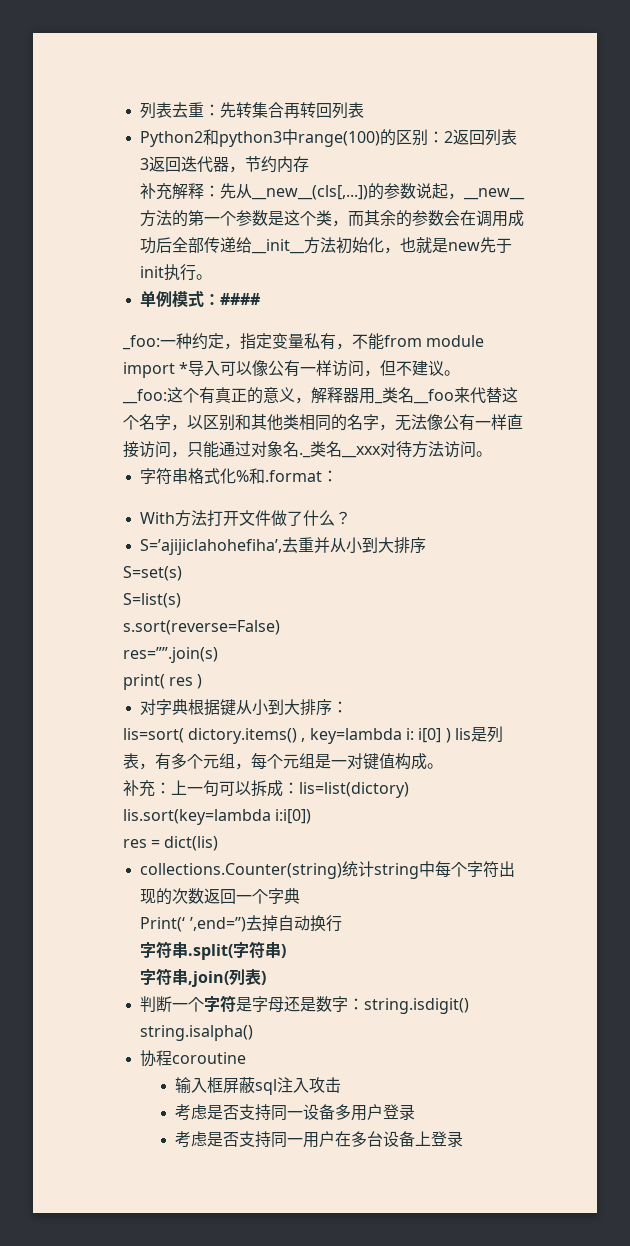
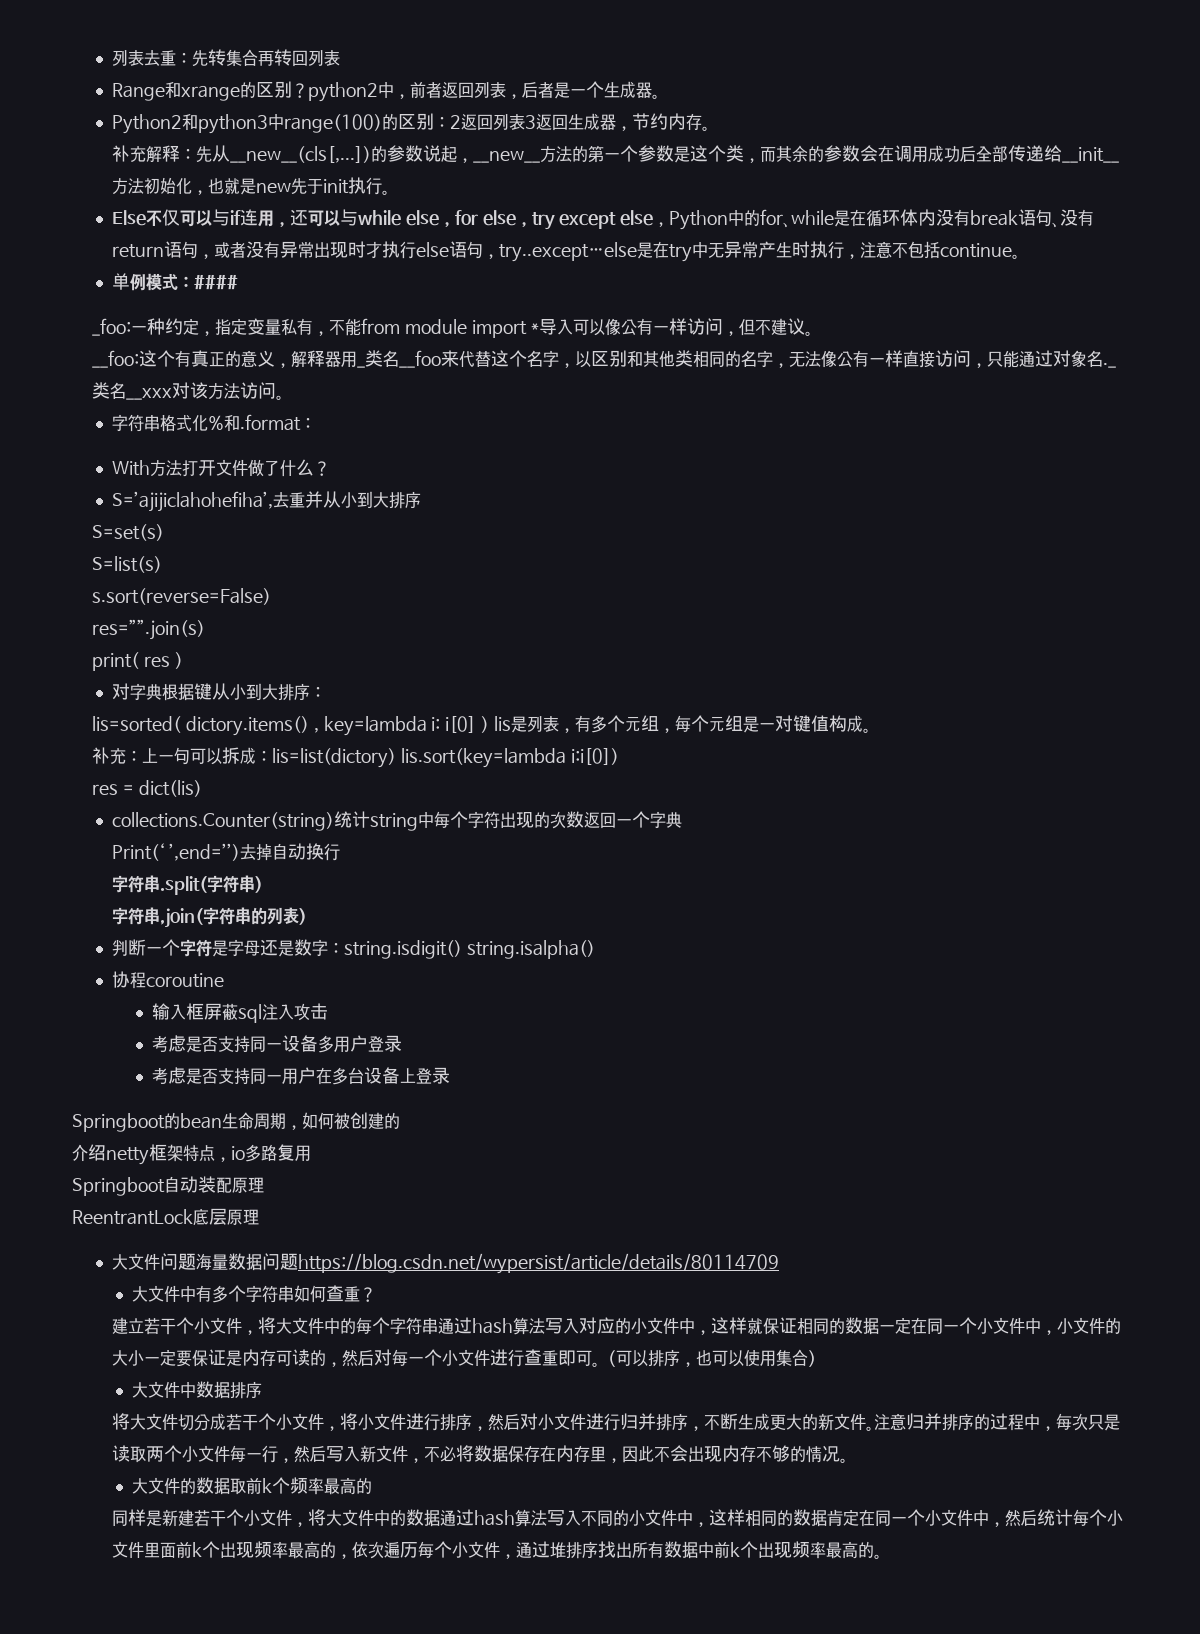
(365, 110) none -> [111,81,660,102] // Range和xrange的区别？python2中，前者返回列表，后者是一个生成器。
[181,156,214,173] 迭代 -> [567,113,600,130] 生成
(310, 164) none -> [701,126,710,131] 。
(213, 277) none -> [111,209,1095,230] [111,241,1020,262] // Else不仅可以与if连用，还可以与while else，for else，try except else，Python中的for、while是在循环体内没有break语句、没有return语句，或者没有异常出现时才执行else语句，try..except…else是在try中无异常产生时执行，注意不包括continue。
[395,441,412,458] 待 -> [190,382,209,399] 该
[122,728,184,743] lis=sort( -> [92,716,182,733] lis=sorted(
(230, 979) none -> [203,907,268,925] 字符串的
(464, 1139) none -> [72,1112,400,1132] [72,1144,311,1165] [72,1176,264,1196] [72,1208,259,1226] [111,1253,779,1274] [131,1285,376,1303] [112,1317,1122,1335] [112,1349,825,1367] [131,1381,262,1399] [112,1413,1121,1431] [112,1445,849,1463] [131,1477,372,1495] [112,1509,1124,1527] [112,1541,883,1559] // Springboot的bean生命周期，如何被创建的 // 介绍netty框架特点，io多路复用 // Springboot自动装配原理 // ReentrantLock底层原理 // 大文件问题海量数据问题https://blog.csdn.net/wypersist/article/details/80114709 // 大文件中有多个字符串如何查重？ // 建立若干个小文件，将大文件中的每个字符串通过hash算法写入对应的小文件中，这样就保证相同的数据一定在同一个小文件中，小文件的大小一定要保证是内存可读的，然后对每一个小文件进行查重即可。（可以排序，也可以使用集合） // 大文件中数据排序 // 将大文件切分成若干个小文件，将小文件进行排序，然后对小文件进行归并排序，不断生成更大的新文件。注意归并排序的过程中，每次只是读取两个小文件每一行，然后写入新文件，不必将数据保存在内存里，因此不会出现内存不够的情况。 // 大文件的数据取前k个频率最高的 // 同样是新建若干个小文件，将大文件中的数据通过hash算法写入不同的小文件中，这样相同的数据肯定在同一个小文件中，然后统计每个小文件里面前k个出现频率最高的，依次遍历每个小文件，通过堆排序找出所有数据中前k个出现频率最高的。

